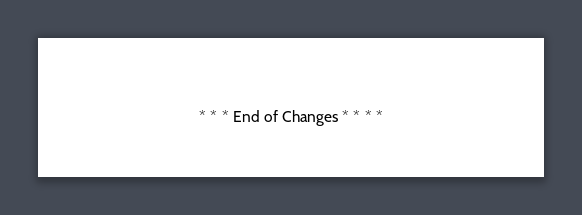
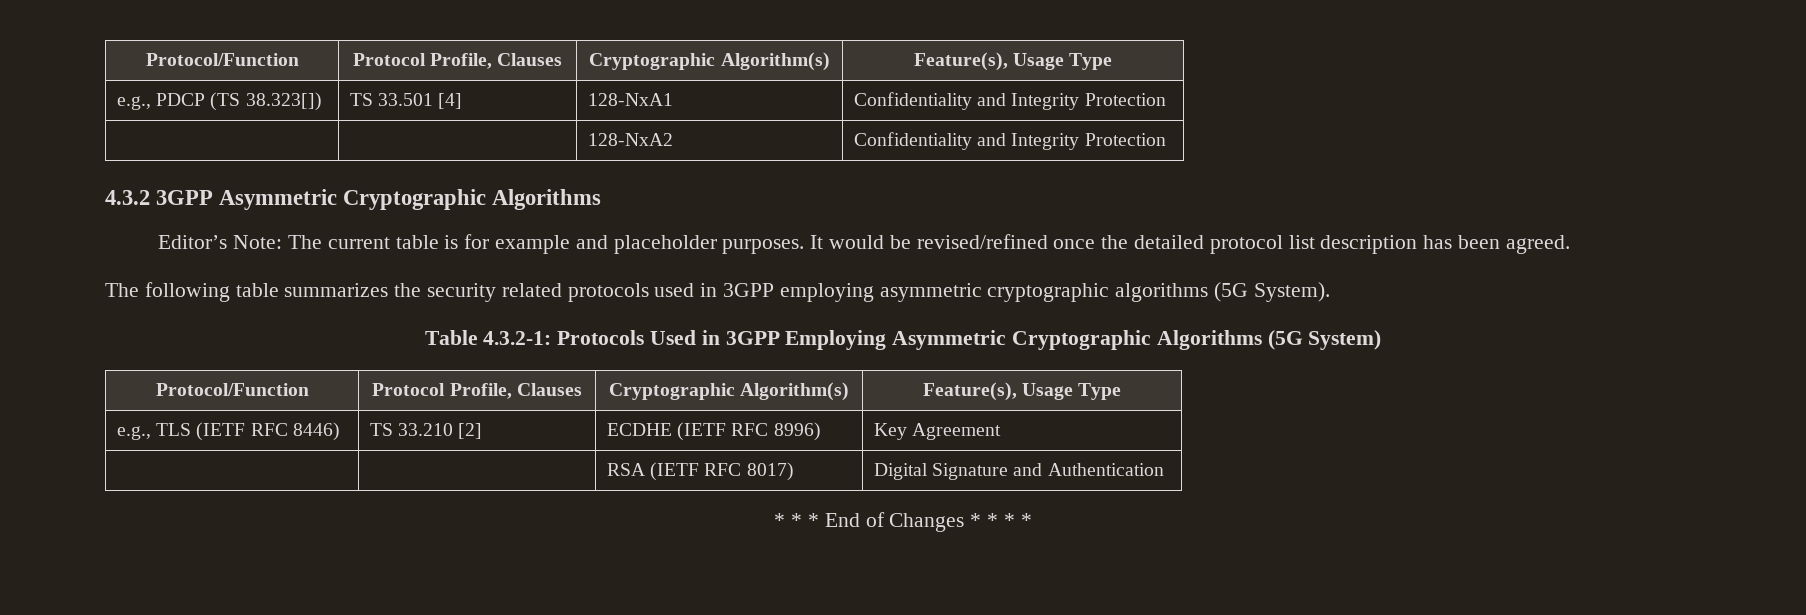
(199, 116) none -> [145,53,299,66] [352,53,563,69] [589,52,830,71] [913,52,1113,71] [116,92,322,111] [349,93,463,109] [587,93,673,106] [853,92,1166,110] [587,133,673,146] [853,132,1166,150] [105,189,602,210] [158,234,1570,254] [105,282,1330,302] [424,330,1382,350] [155,383,309,396] [372,383,582,399] [608,382,850,401] [922,382,1122,401] [116,422,340,441] [369,423,483,439] [606,422,821,441] [873,423,1002,440] [606,462,794,481] [873,463,1164,480] Protocol/Function | Protocol Profile, Clauses | Cryptographic Algorithm(s) | Feature(s), Usage Type // e.g., PDCP (TS 38.323[]) | TS 33.501 [4] | 128-NxA1 | Confidentiality and Integrity Protection // | | 128-NxA2 | Confidentiality and Integrity Protection // 4.3.2 3GPP Asymmetric Cryptographic Algorithms // Editor’s Note: The current table is for example and placeholder purposes. It would be revised/refined once the detailed protocol list description has been agreed. // The following table summarizes the security related protocols used in 3GPP employing asymmetric cryptographic algorithms (5G System). // Table 4.3.2-1: Protocols Used in 3GPP Employing Asymmetric Cryptographic Algorithms (5G System) // Protocol/Function | Protocol Profile, Clauses | Cryptographic Algorithm(s) | Feature(s), Usage Type // e.g., TLS (IETF RFC 8446) | TS 33.210 [2] | ECDHE (IETF RFC 8996) | Key Agreement // | | RSA (IETF RFC 8017) | Digital Signature and Authentication //

